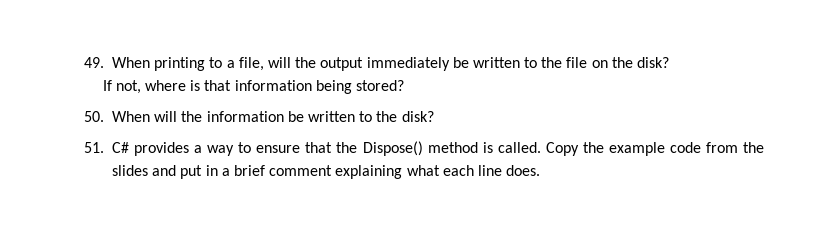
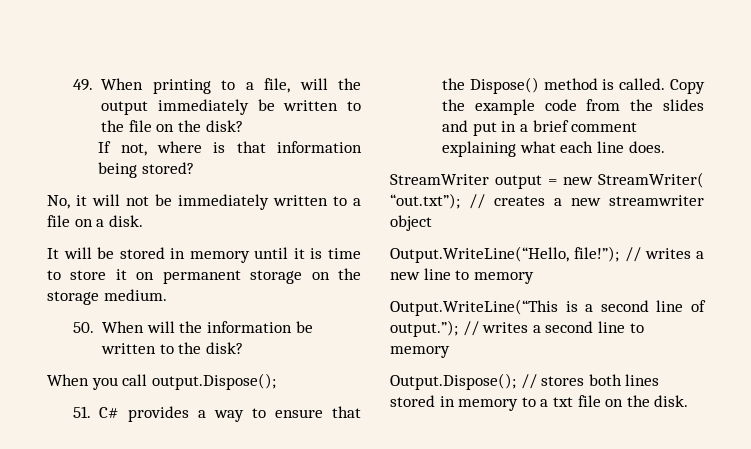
(404, 85) none -> [47,194,361,210] [47,215,143,227] [47,247,361,263] [47,268,361,284] [47,289,167,305] // No, it will not be immediately written to a file on a disk. // It will be stored in memory until it is time to store it on permanent storage on the storage medium.
(434, 116) none -> [47,373,276,390] // When you call output.Dispose();
(541, 170) none -> [390,172,704,189] [390,193,704,209] [390,215,432,231] [390,246,704,263] [390,268,534,284] [390,299,706,316] [390,320,644,337] [390,346,450,358] [390,373,660,390] [390,395,689,411] // StreamWriter output = new StreamWriter( “out.txt”); // creates a new streamwriter object // Output.WriteLine(“Hello, file!”); // writes a new line to memory // Output.WriteLine(“This is a second line of output.”); // writes a second line to memory // Output.Dispose(); // stores both lines stored in memory to a txt file on the disk.

